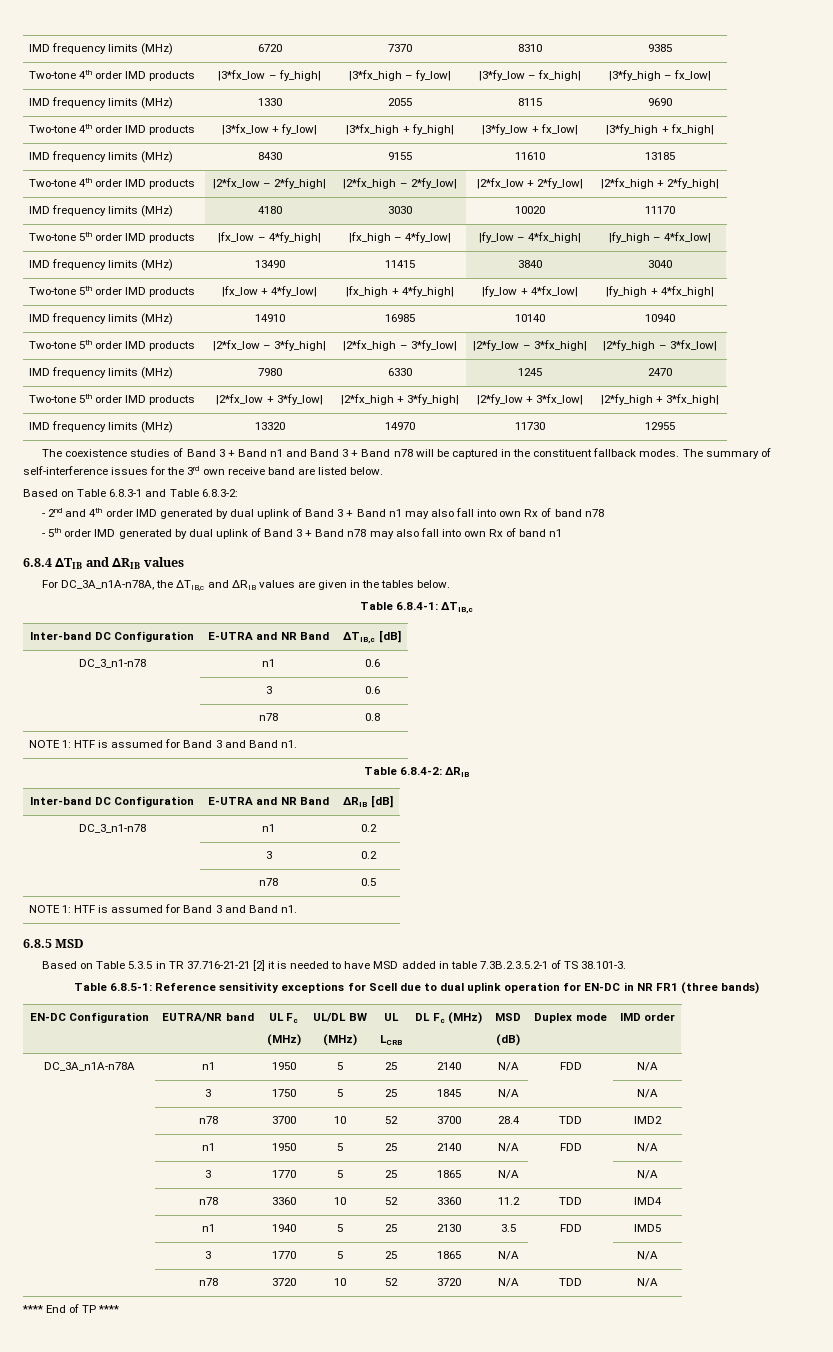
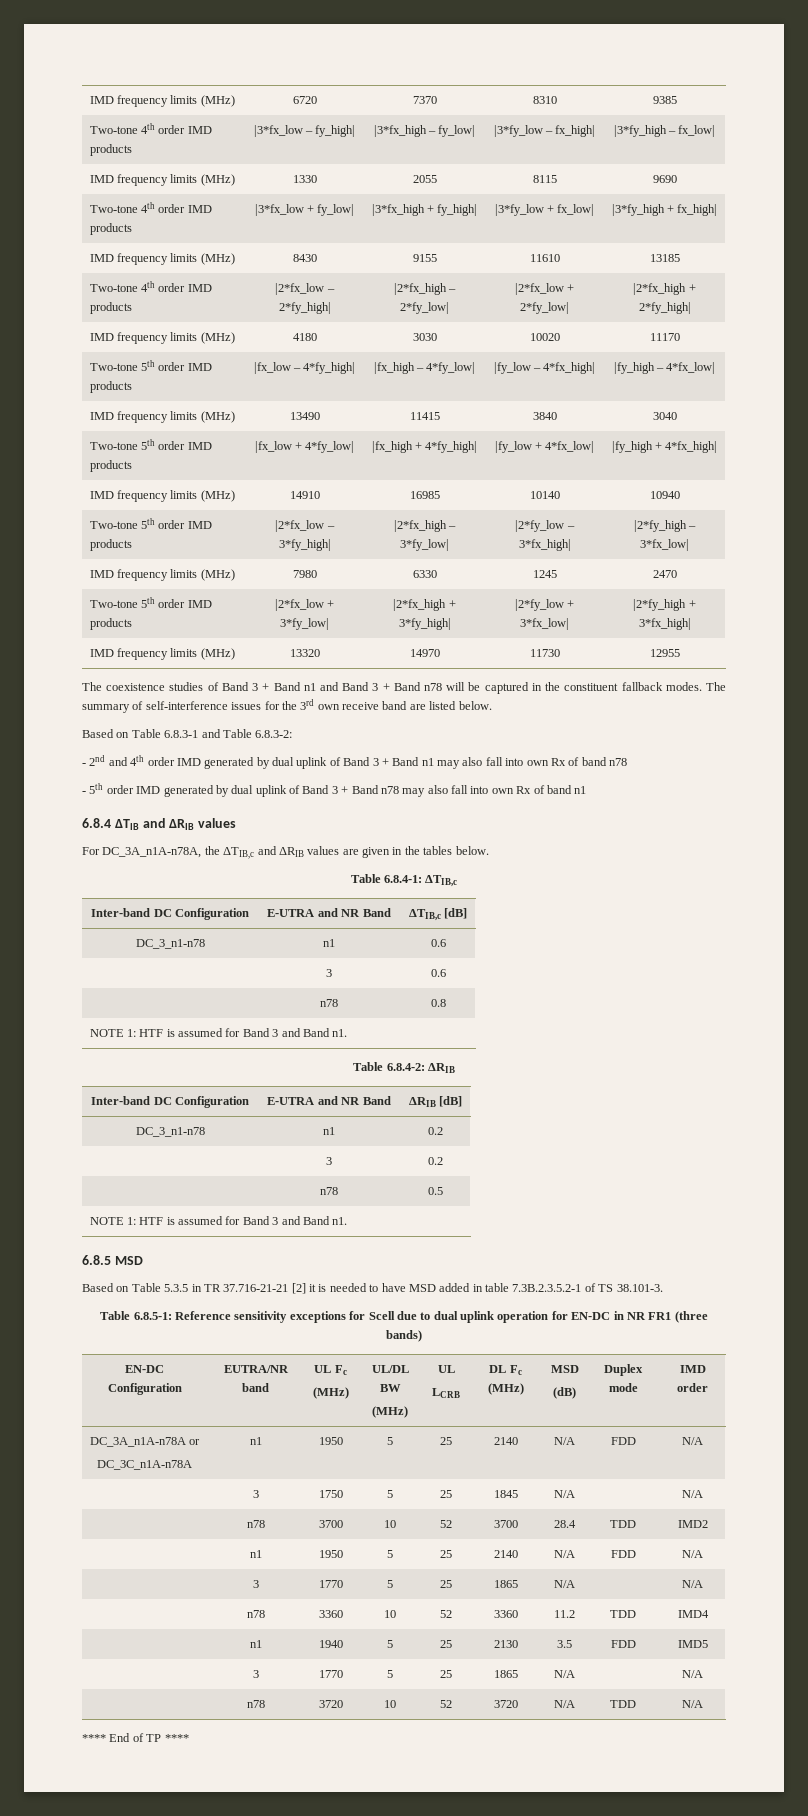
(135, 1066) none -> [189,1439,201,1445] [97,1460,192,1470] or // DC_3C_n1A-n78A

